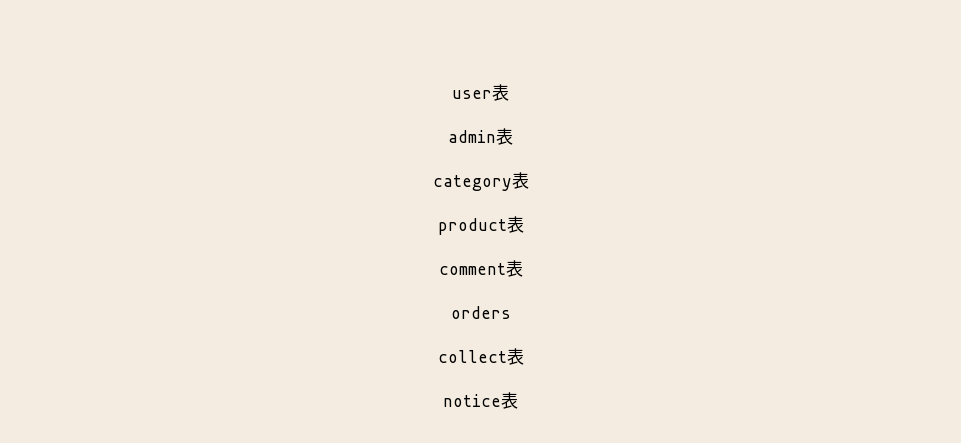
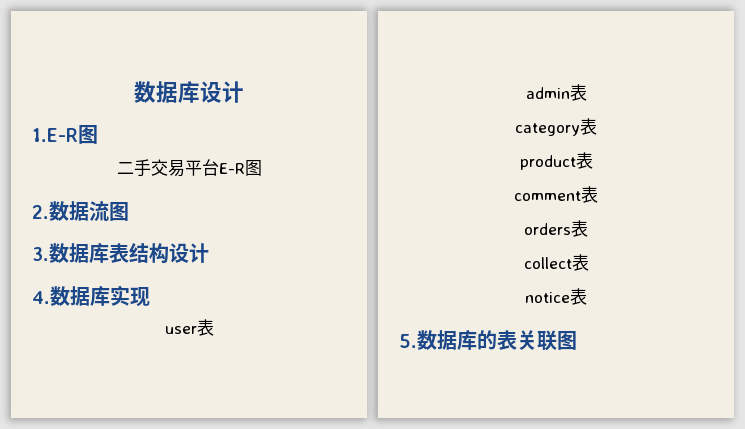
(452, 94) none -> [134,81,244,103] [32,125,98,144] [116,159,262,177] [32,201,129,222] [32,243,209,264] [32,285,150,307] 数据库设计 // 1.E-R图 // 二手交易平台E-R图 // 2.数据流图 // 3.数据库表结构设计 // 4.数据库实现 //
(511, 312) none -> [571,220,588,237] 表
(518, 400) none -> [399,330,577,351] // 5.数据库的表关联图

